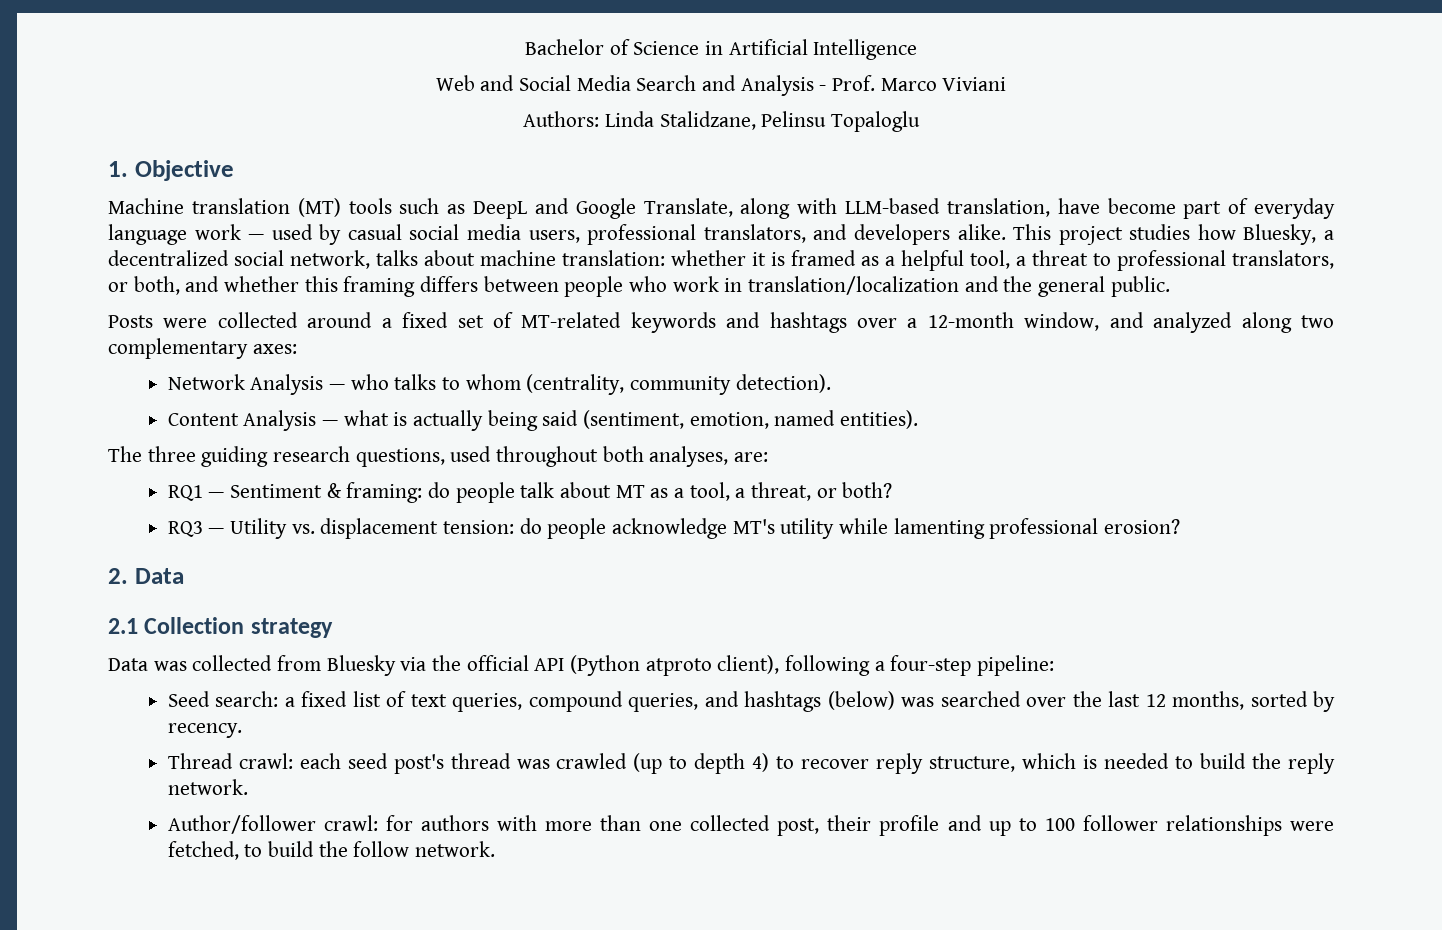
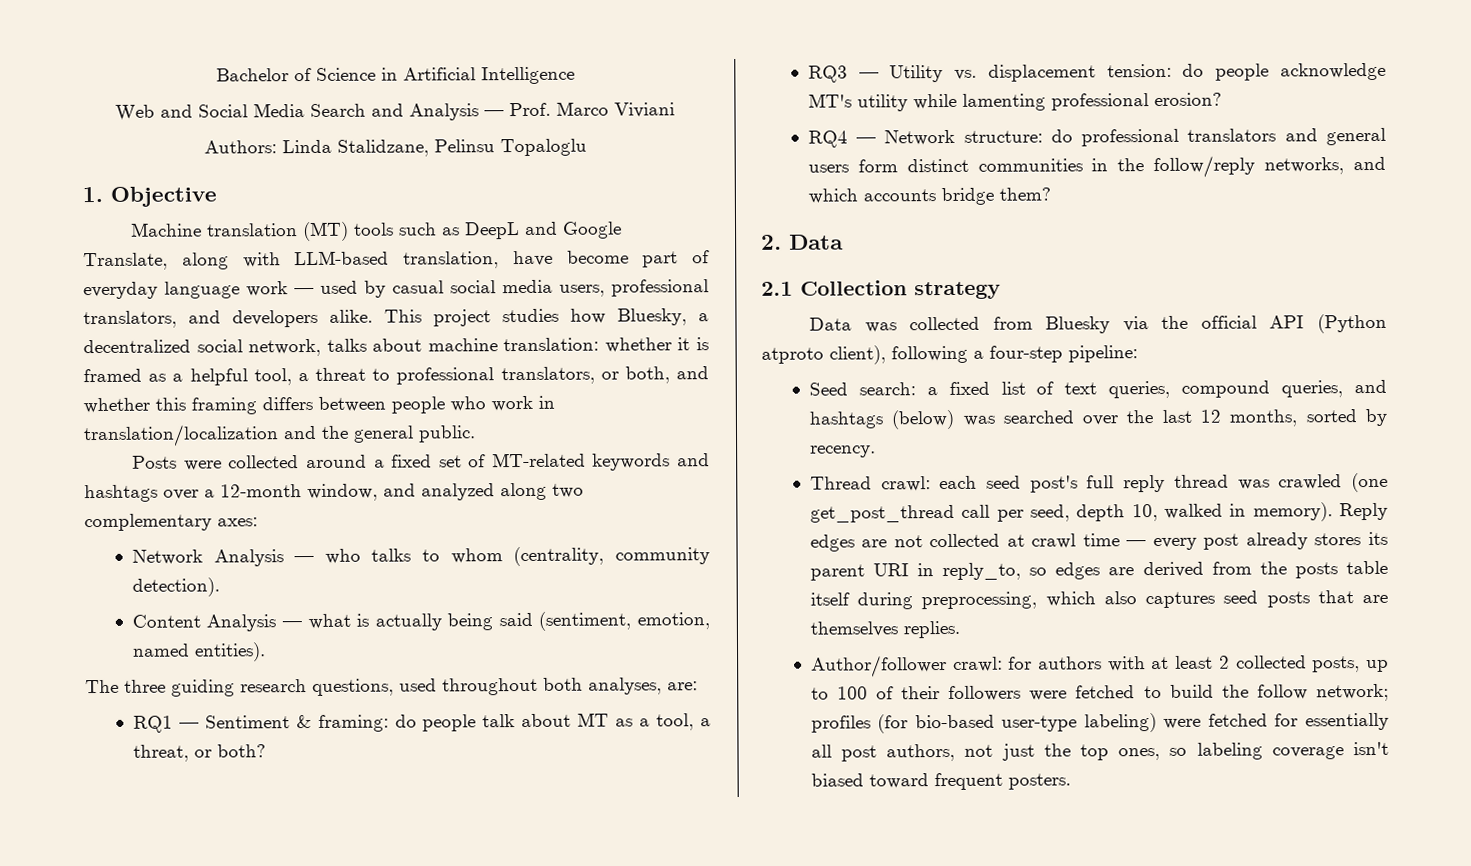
[819,85,827,91] - -> [484,110,504,117] —
(1181, 526) none -> [807,127,1386,148] [807,155,1386,179] [807,187,1051,206] // RQ4 — Network structure: do professional translators and general users form distinct communities in the follow/reply networks, and which accounts bridge them?
(444, 764) none -> [1086,474,1166,493] full reply
[633,753,1335,774] [167,779,248,795] (up to depth 4) to recover reply structure, which is needed to build the reply network. -> [1351,472,1388,493] [809,502,1388,523] [809,531,1388,552] [809,560,1388,581] [809,590,1388,610] [809,620,960,639] (one get_post_thread call per seed, depth 10, walked in memory). Reply edges are not collected at crawl time — every post already stores its parent URI in reply_to, so edges are derived from the posts table itself during preprocessing, which also captures seed posts that are themselves replies.
[545,815,1334,836] [167,841,496,860] more than one collected post, their profile and up to 100 follower relationships were fetched, to build the follow network. -> [1151,655,1389,673] [810,683,1389,702] [810,712,1389,734] [810,741,1389,762] [810,772,1071,791] at least 2 collected posts, up to 100 of their followers were fetched to build the follow network; profiles (for bio-based user-type labeling) were fetched for essentially all post authors, not just the top ones, so labeling coverage isn't biased toward frequent posters.

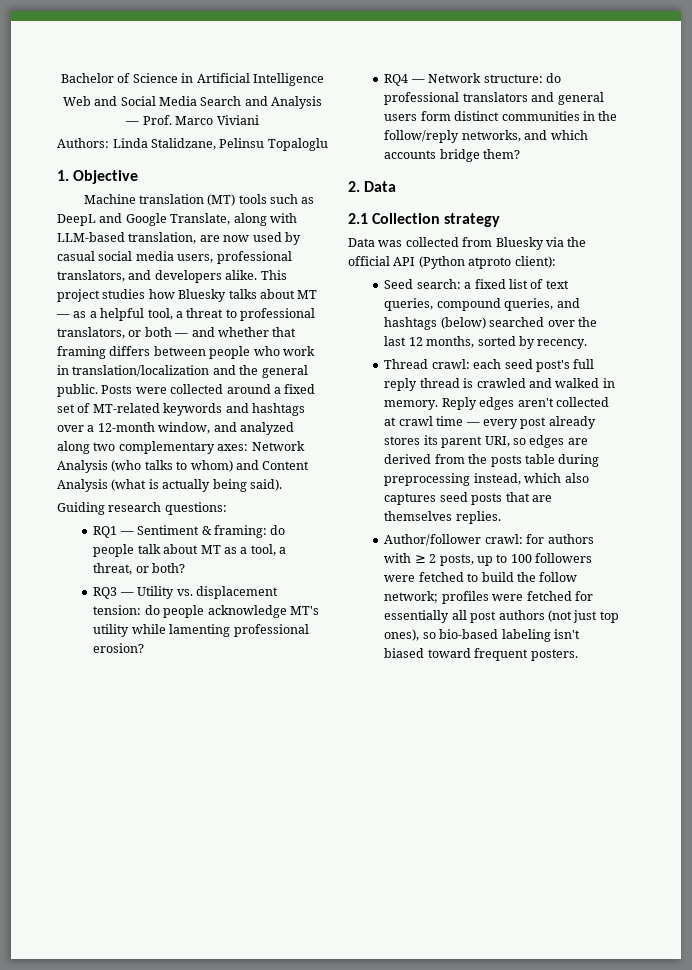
[512,250,710,268] [83,281,314,300] have become part of everyday language work — -> [199,235,250,242] are now
[617,308,709,326] [83,337,709,357] [83,368,142,383] Bluesky, a decentralized social network, talks about machine translation: whether it is framed -> [178,289,318,302] [56,314,70,318] Bluesky talks about MT —
[624,366,670,384] both, -> [144,327,189,337] both —
[155,397,186,411] this -> [272,327,297,337] that
(476, 434) // -> (98, 390) none
(258, 522) // -> (249, 447) none
[294,546,710,567] [131,577,220,597] [131,611,710,632] [131,642,266,662] [85,677,698,697] — who talks to whom (centrality, community detection). // Content Analysis — what is actually being said (sentiment, emotion, named entities). // The three guiding research questions, used throughout both analyses, are: -> [111,460,310,472] [57,479,282,492] [57,502,227,515] (who talks to whom) and Content Analysis (what is actually being said). // Guiding research questions:
[829,345,1138,365] client), following a four-step pipeline: -> [514,256,556,268] client):
[962,415,995,426] was -> (486, 323) none
[1237,472,1388,493] [809,504,1158,523] was crawled (one get_post_thread call per seed, depth 10, -> [463,378,552,388] is crawled and
[1252,502,1333,522] memory). -> [384,400,439,410] memory.
[861,535,923,548] are not -> [517,398,554,407] aren't
[872,562,1022,581] URI in reply_to, -> [484,436,510,447] URI,
[809,591,1038,610] itself during preprocessing, -> [558,454,600,467] [384,473,521,486] during preprocessing instead,
[1151,655,1307,670] at least 2 collected -> [414,554,437,563] ≥ 2
[876,686,941,700] of their -> (532, 558) none
[877,713,1157,734] (for bio-based user-type labeling) -> (489, 597) none
[886,742,1344,762] authors, not just the top ones, so labeling coverage -> [498,610,619,623] [384,629,551,642] authors (not just top ones), so bio-based labeling

